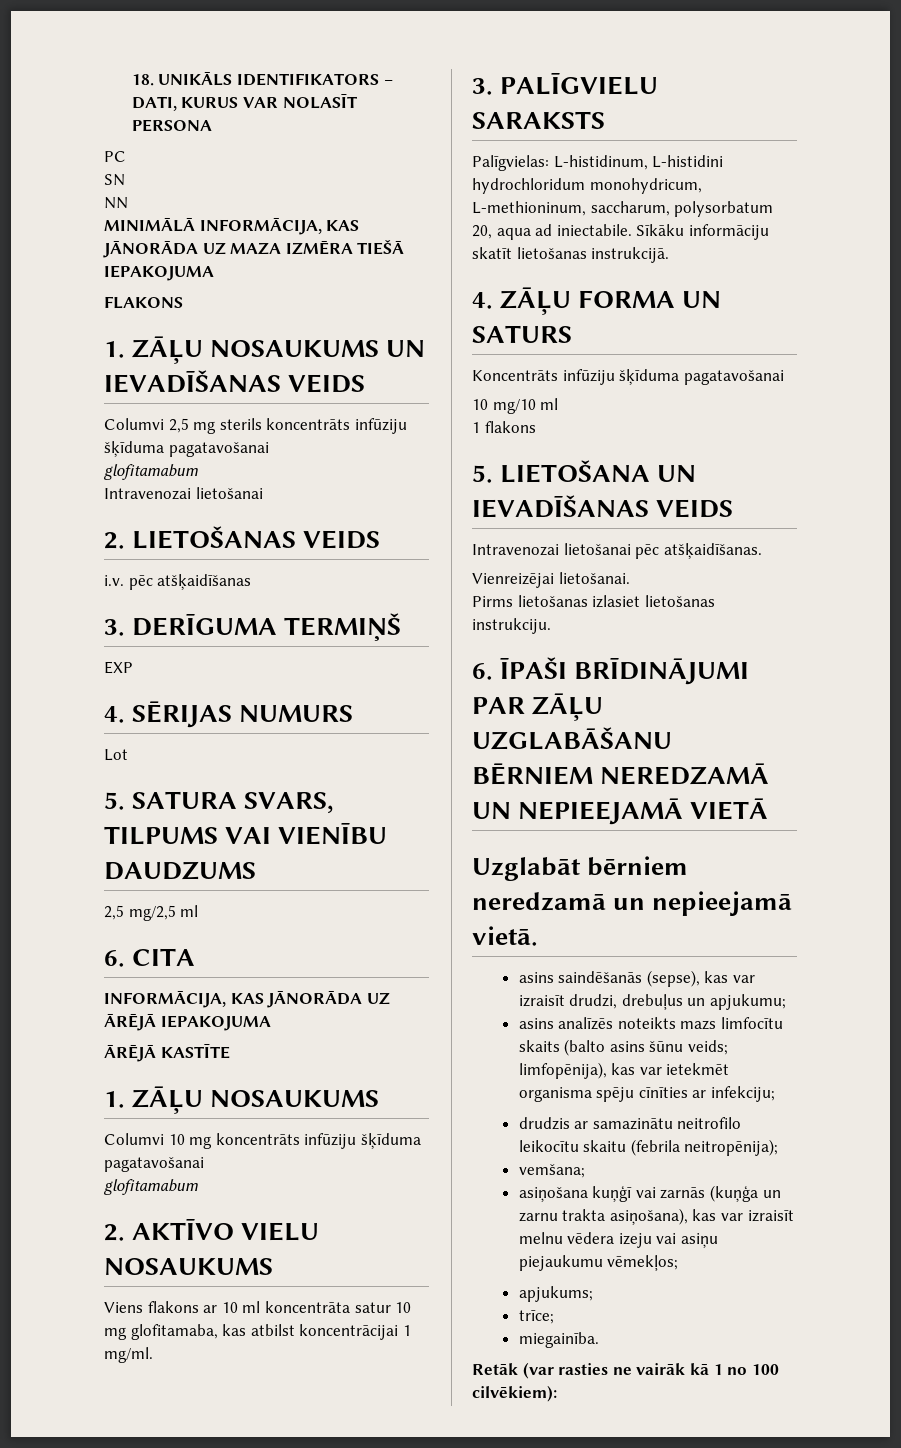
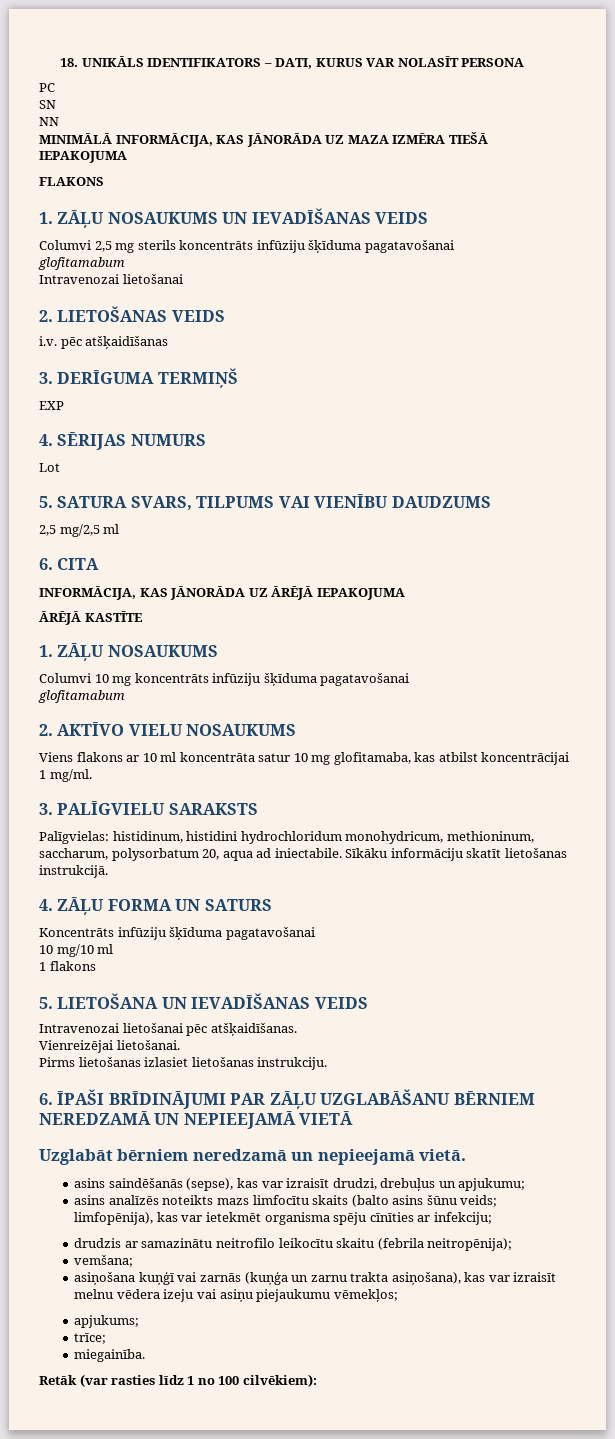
[553,155,724,170] L-histidinum, L-histidini -> [112,831,238,843] histidinum, histidini
[472,201,586,216] L-methioninum, -> [446,831,534,843] methioninum,
[612,1363,709,1375] ne vairāk kā -> [158,1375,184,1385] līdz

